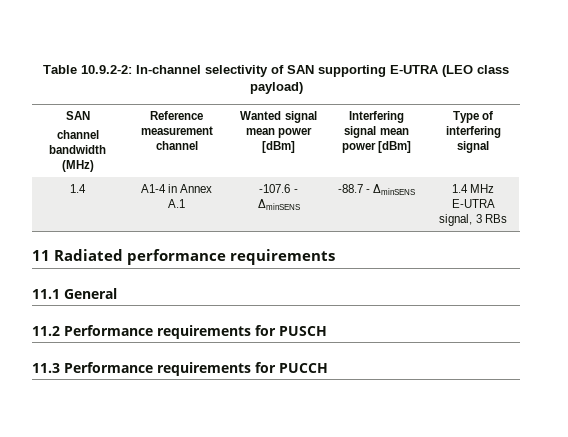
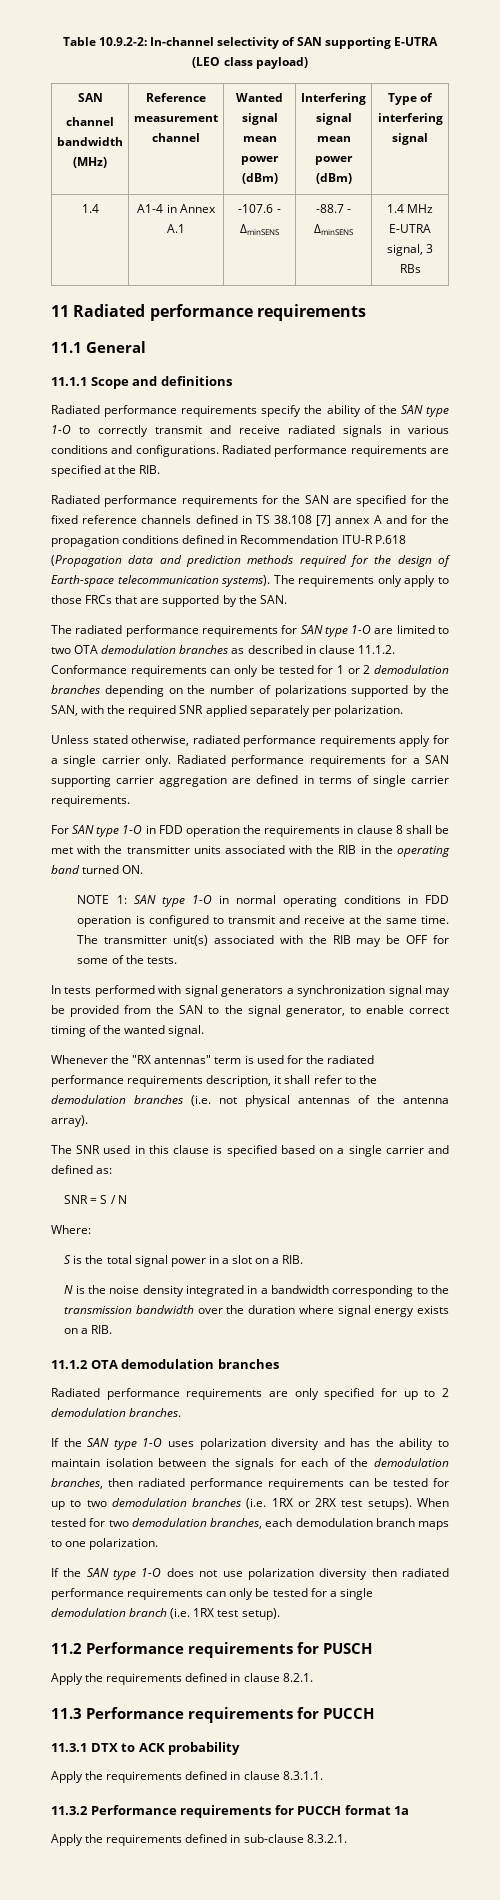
[262,141,295,153] [dBm] -> [241,173,278,184] (dBm)
[378,141,412,153] [dBm] -> [315,173,352,184] (dBm)
(117, 293) none -> [51,376,232,389] [51,405,449,417] [51,425,449,437] [51,445,449,457] [51,465,161,477] [51,495,449,507] [51,515,450,526] [51,535,406,547] [51,555,451,567] [51,575,449,587] [51,595,287,607] [51,625,450,637] [51,645,395,654] [51,665,449,677] [51,685,449,697] [51,705,403,717] [51,735,449,747] [51,755,449,767] [51,775,449,787] [51,795,130,807] [51,825,449,837] [51,845,451,857] [51,865,144,874] [77,895,449,907] [77,915,449,927] [77,935,449,947] [77,955,177,964] [51,985,450,997] [51,1005,449,1017] [51,1025,205,1037] [51,1055,374,1064] [51,1075,377,1087] [51,1095,449,1107] [51,1115,88,1127] [51,1145,449,1157] [51,1165,113,1174] [64,1195,127,1204] [51,1225,91,1234] [64,1255,304,1267] [64,1285,449,1297] [64,1305,450,1317] [64,1325,113,1334] [51,1359,279,1369] [51,1388,450,1400] [51,1408,182,1417] [51,1438,449,1450] [51,1458,449,1470] [51,1478,449,1490] [51,1498,449,1510] [51,1518,449,1530] [51,1538,159,1550] [51,1568,450,1580] [51,1588,373,1600] [51,1608,280,1620] // 11.1.1 Scope and definitions // Radiated performance requirements specify the ability of the SAN type 1-O to correctly transmit and receive radiated signals in various conditions and configurations. Radiated performance requirements are specified at the RIB. // Radiated performance requirements for the SAN are specified for the fixed reference channels defined in TS 38.108 [7] annex A and for the propagation conditions defined in Recommendation ITU-R P.618 (Propagation data and prediction methods required for the design of Earth-space telecommunication systems). The requirements only apply to those FRCs that are supported by the SAN. // The radiated performance requirements for SAN type 1-O are limited to two OTA demodulation branches as described in clause 11.1.2. Conformance requirements can only be tested for 1 or 2 demodulation branches depending on the number of polarizations supported by the SAN, with the required SNR applied separately per polarization. // Unless stated otherwise, radiated performance requirements apply for a single carrier only. Radiated performance requirements for a SAN supporting carrier aggregation are defined in terms of single carrier requirements. // For SAN type 1-O in FDD operation the requirements in clause 8 shall be met with the transmitter units associated with the RIB in the operating band turned ON. // NOTE 1: SAN type 1-O in normal operating conditions in FDD operation is configured to transmit and receive at the same time. The transmitter unit(s) associated with the RIB may be OFF for some of the tests. // In tests performed with signal generators a synchronization signal may be provided from the SAN to the signal generator, to enable correct timing of the wanted signal. // Whenever the "RX antennas" term is used for the radiated performance requirements description, it shall refer to the demodulation branches (i.e. not physical antennas of the antenna array). // The SNR used in this clause is specified based on a single carrier and defined as: // SNR = S / N // Where: // S is the total signal power in a slot on a RIB. // N is the noise density integrated in a bandwidth corresponding to the transmission bandwidth over the duration where signal energy exists on a RIB. // 11.1.2 OTA demodulation branches // Radiated performance requirements are only specified for up to 2 demodulation branches. // If the SAN type 1-O uses polarization diversity and has the ability to maintain isolation between the signals for each of the demodulation branches, then radiated performance requirements can be tested for up to two demodulation branches (i.e. 1RX or 2RX test setups). When tested for two demodulation branches, each demodulation branch maps to one polarization. // If the SAN type 1-O does not use polarization diversity then radiated performance requirements can only be tested for a single demodulation branch (i.e. 1RX test setup).
(327, 331) none -> [51,1673,313,1685] // Apply the requirements defined in clause 8.2.1.
(328, 368) none -> [51,1742,241,1755] [51,1771,323,1783] [51,1805,410,1818] [51,1834,347,1846] // 11.3.1 DTX to ACK probability // Apply the requirements defined in clause 8.3.1.1. // 11.3.2 Performance requirements for PUCCH format 1a // Apply the requirements defined in sub-clause 8.3.2.1.

